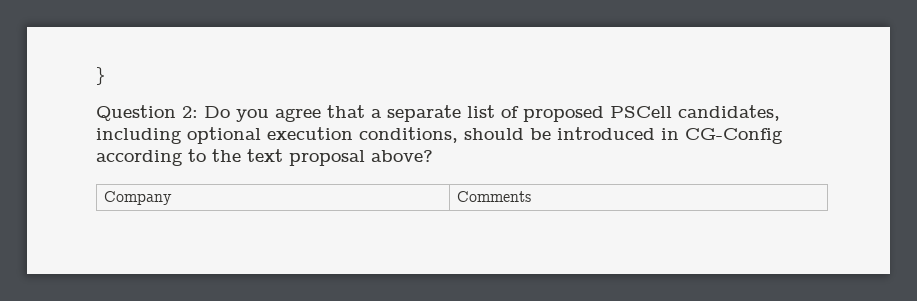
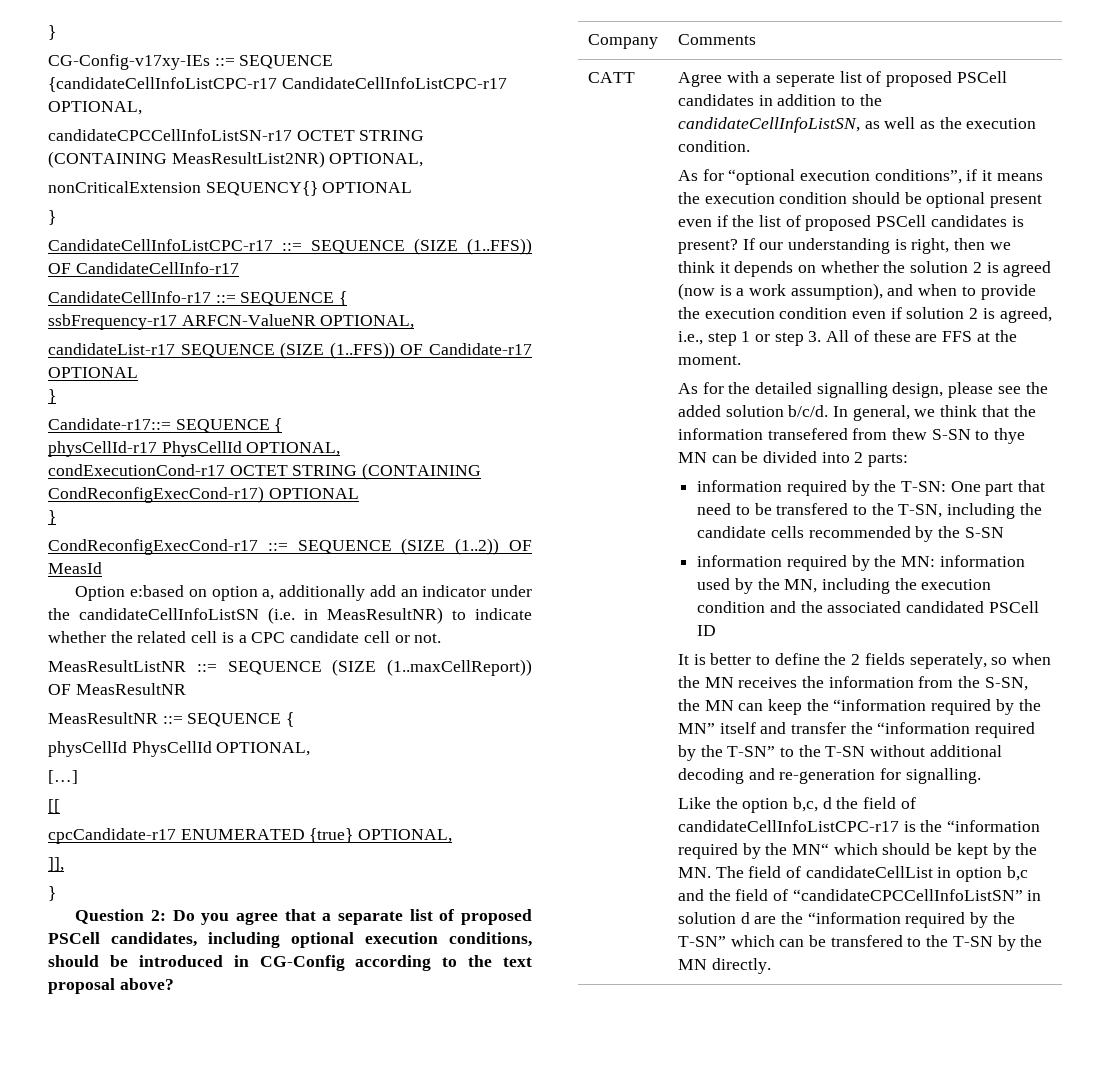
[96,67,105,85] } -> [48,25,56,40] [48,54,334,70] [48,77,507,92] [48,101,142,115] [48,129,425,141] [48,151,424,168] [48,181,413,196] [48,210,56,225] [48,238,532,255] [48,262,239,274] [48,291,348,306] [48,314,415,330] [48,342,532,359] [48,367,138,378] [48,389,56,404] [48,418,283,433] [48,441,341,457] [48,463,482,480] [48,486,359,503] [48,510,56,525] [48,538,532,555] [48,562,102,574] [75,585,533,601] [48,607,532,624] [48,631,442,643] [48,659,532,676] [48,683,186,695] [48,712,295,727] [48,741,311,757] [48,770,78,784] [48,799,60,813] [48,828,453,844] [48,857,64,872] [48,886,56,901] } // CG-Config-v17xy-IEs ::= SEQUENCE {candidateCellInfoListCPC-r17 CandidateCellInfoListCPC-r17 OPTIONAL, // candidateCPCCellInfoListSN-r17 OCTET STRING (CONTAINING MeasResultList2NR) OPTIONAL, // nonCriticalExtension SEQUENCY{} OPTIONAL // } // CandidateCellInfoListCPC-r17 ::= SEQUENCE (SIZE (1..FFS)) OF CandidateCellInfo-r17 // CandidateCellInfo-r17 ::= SEQUENCE { // ssbFrequency-r17 ARFCN-ValueNR OPTIONAL, // candidateList-r17 SEQUENCE (SIZE (1..FFS)) OF Candidate-r17 OPTIONAL // } // Candidate-r17::= SEQUENCE { // physCellId-r17 PhysCellId OPTIONAL, // condExecutionCond-r17 OCTET STRING (CONTAINING CondReconfigExecCond-r17) OPTIONAL // } // CondReconfigExecCond-r17 ::= SEQUENCE (SIZE (1..2)) OF MeasId // Option e:based on option a, additionally add an indicator under the candidateCellInfoListSN (i.e. in MeasResultNR) to indicate whether the related cell is a CPC candidate cell or not. // MeasResultListNR ::= SEQUENCE (SIZE (1..maxCellReport)) OF MeasResultNR // MeasResultNR ::= SEQUENCE { // physCellId PhysCellId OPTIONAL, // […] // [[ // cpcCandidate-r17 ENUMERATED {true} OPTIONAL, // ]], // }
(532, 196) none -> [587,72,635,83] [677,71,1007,87] [677,94,882,106] [677,117,1037,133] [677,140,750,152] [677,169,1043,185] [677,192,1043,208] [677,215,1024,231] [677,238,1011,254] [677,261,1052,277] [677,283,1036,300] [677,307,1052,323] [677,330,1017,346] [677,355,741,365] [677,382,1048,398] [677,405,1036,421] [677,428,1026,444] [677,451,909,467] [697,480,1046,496] [697,503,1042,519] [697,526,1004,542] [697,555,1025,571] [697,578,992,594] [697,601,1039,613] [697,625,717,636] [677,653,1052,669] [677,676,1028,691] [677,699,1041,715] [677,722,1036,738] [677,745,1002,761] [677,768,981,784] [677,797,916,813] [677,820,1041,832] [677,843,1038,859] [677,866,1028,882] [677,889,1042,901] [677,912,1015,928] [677,935,1043,951] [677,958,771,974] // CATT | Agree with a seperate list of proposed PSCell candidates in addition to the candidateCellInfoListSN, as well as the execution condition. // As for “optional execution conditions”, if it means the execution condition should be optional present even if the list of proposed PSCell candidates is present? If our understanding is right, then we think it depends on whether the solution 2 is agreed (now is a work assumption), and when to provide the execution condition even if solution 2 is agreed, i.e., step 1 or step 3. All of these are FFS at the moment. // As for the detailed signalling design, please see the added solution b/c/d. In general, we think that the information transefered from thew S-SN to thye MN can be divided into 2 parts: // information required by the T-SN: One part that need to be transfered to the T-SN, including the candidate cells recommended by the S-SN // information required by the MN: information used by the MN, including the execution condition and the associated candidated PSCell ID // It is better to define the 2 fields seperately, so when the MN receives the information from the S-SN, the MN can keep the “information required by the MN” itself and transfer the “information required by the T-SN” to the T-SN without additional decoding and re-generation for signalling. // Like the option b,c, d the field of candidateCellInfoListCPC-r17 is the “information required by the MN“ which should be kept by the MN. The field of candidateCellList in option b,c and the field of “candidateCPCCellInfoListSN” in solution d are the “information required by the T-SN” which can be transfered to the T-SN by the MN directly.

